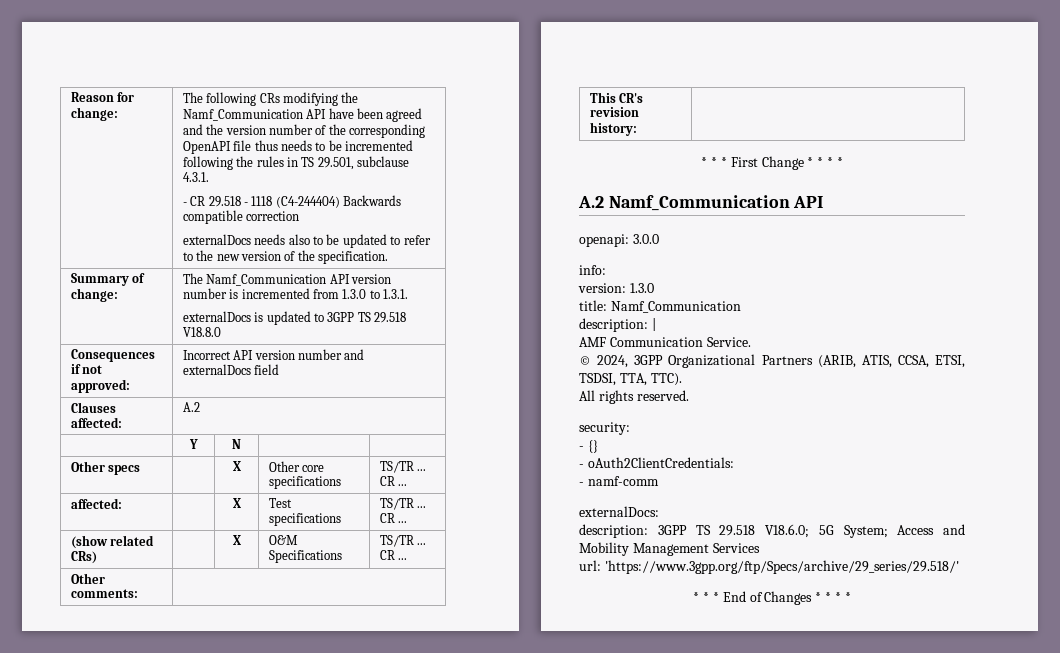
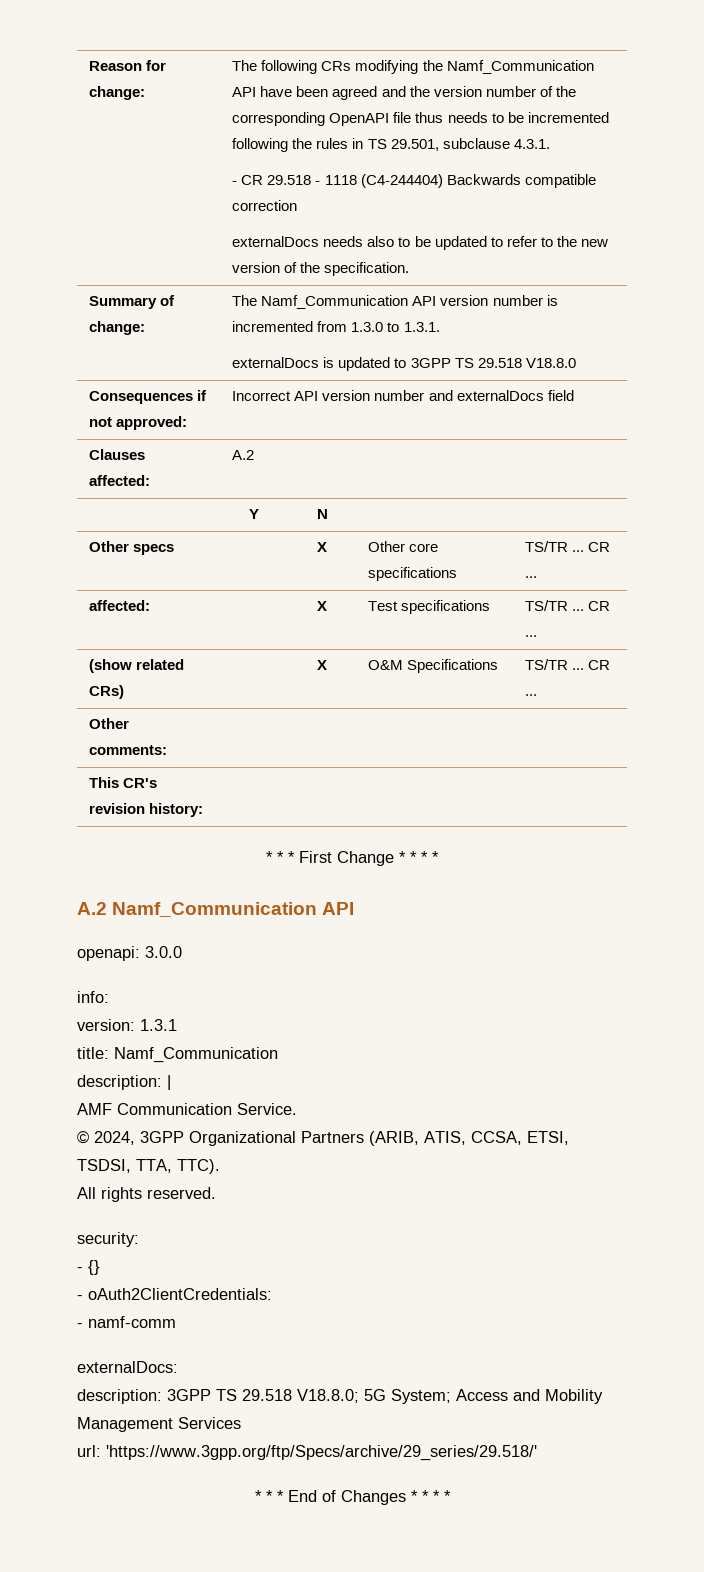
[629,283,654,293] 1.3.0 -> [140,1019,177,1031] 1.3.1
[765,524,809,538] V18.6.0; -> [297,1389,359,1403] V18.8.0;

